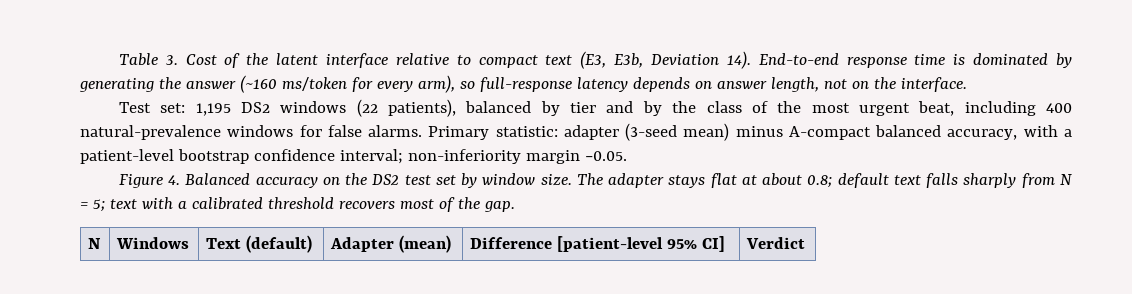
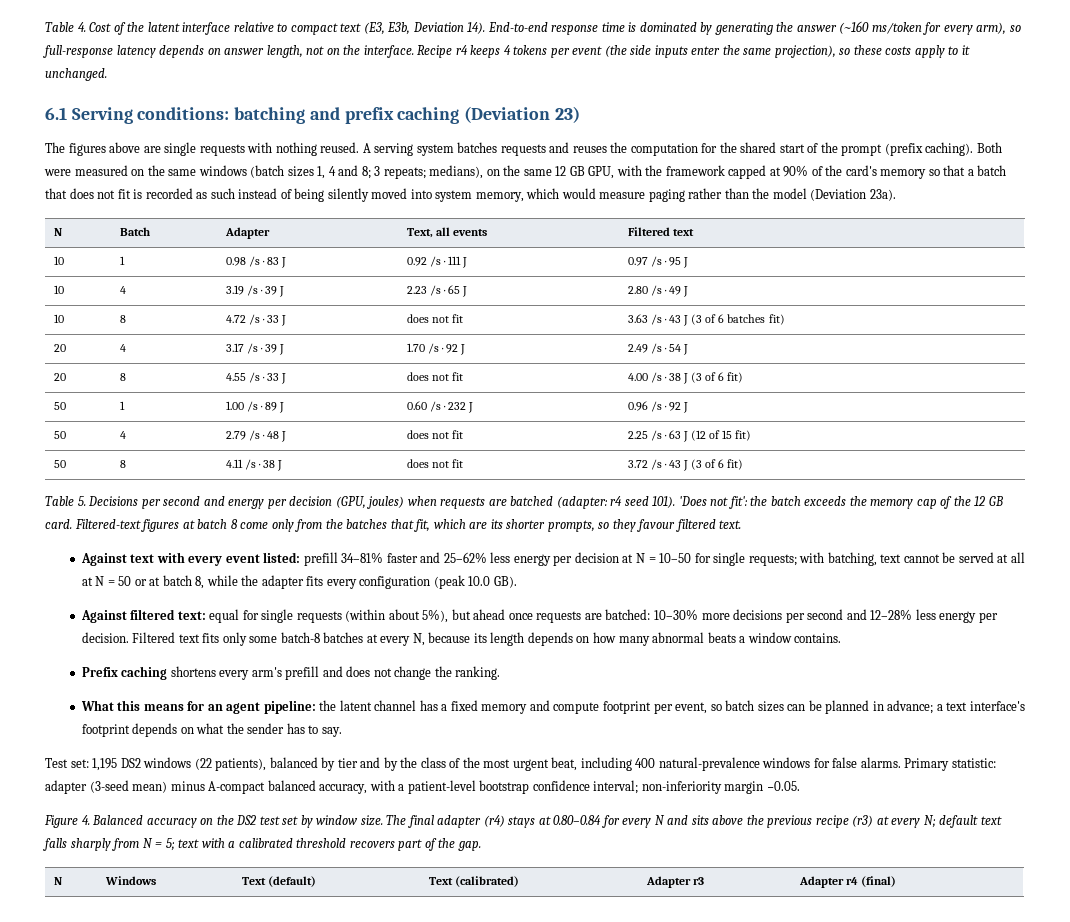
[118,53,178,66] Table 3. -> [45,22,86,32] Table 4.
(967, 84) none -> [417,45,970,58] [45,68,107,81] [45,106,580,124] [45,142,1002,156] [44,165,1007,179] [45,188,896,202] [53,228,62,236] [119,227,150,236] [224,227,270,239] [406,227,487,238] [627,227,694,236] [53,256,64,265] [119,256,125,265] [225,256,286,268] [406,256,467,268] [627,256,688,268] [53,285,64,294] [119,286,126,294] [225,285,284,297] [406,285,467,297] [627,285,688,297] [53,314,64,323] [119,315,126,323] [225,314,286,326] [406,314,463,323] [627,314,785,326] [53,344,66,352] [119,344,126,352] [225,343,284,355] [406,343,465,355] [627,343,688,355] [53,373,66,381] [119,373,126,381] [225,372,286,384] [406,372,463,381] [627,372,744,384] [53,402,66,410] [119,401,125,410] [225,401,284,413] [406,401,473,413] [627,401,688,413] [53,431,66,439] [119,431,126,439] [225,430,286,442] [406,430,463,439] [627,430,752,442] [53,460,66,468] [119,460,126,468] [225,459,282,471] [406,459,463,468] [627,459,744,471] [45,496,1003,509] [45,519,742,532] [80,552,1025,566] [81,575,517,589] [80,609,998,623] [81,632,842,646] [81,666,501,680] [80,700,1025,714] [81,723,342,737] Recipe r4 keeps 4 tokens per event (the side inputs enter the same projection), so these costs apply to it unchanged. // 6.1 Serving conditions: batching and prefix caching (Deviation 23) // The figures above are single requests with nothing reused. A serving system batches requests and reuses the computation for the shared start of the prompt (prefix caching). Both were measured on the same windows (batch sizes 1, 4 and 8; 3 repeats; medians), on the same 12 GB GPU, with the framework capped at 90% of the card's memory so that a batch that does not fit is recorded as such instead of being silently moved into system memory, which would measure paging rather than the model (Deviation 23a). // N | Batch | Adapter | Text, all events | Filtered text // 10 | 1 | 0.98 /s · 83 J | 0.92 /s · 111 J | 0.97 /s · 95 J // 10 | 4 | 3.19 /s · 39 J | 2.23 /s · 65 J | 2.80 /s · 49 J // 10 | 8 | 4.72 /s · 33 J | does not fit | 3.63 /s · 43 J (3 of 6 batches fit) // 20 | 4 | 3.17 /s · 39 J | 1.70 /s · 92 J | 2.49 /s · 54 J // 20 | 8 | 4.55 /s · 33 J | does not fit | 4.00 /s · 38 J (3 of 6 fit) // 50 | 1 | 1.00 /s · 89 J | 0.60 /s · 232 J | 0.96 /s · 92 J // 50 | 4 | 2.79 /s · 48 J | does not fit | 2.25 /s · 63 J (12 of 15 fit) // 50 | 8 | 4.11 /s · 38 J | does not fit | 3.72 /s · 43 J (3 of 6 fit) // Table 5. Decisions per second and energy per decision (GPU, joules) when requests are batched (adapter: r4 seed 101). 'Does not fit': the batch exceeds the memory cap of the 12 GB card. Filtered-text figures at batch 8 come only from the batches that fit, which are its shorter prompts, so they favour filtered text. // Against text with every event listed: prefill 34–81% faster and 25–62% less energy per decision at N = 10–50 for single requests; with batching, text cannot be served at all at N = 50 or at batch 8, while the adapter fits every configuration (peak 10.0 GB). // Against filtered text: equal for single requests (within about 5%), but ahead once requests are batched: 10–30% more decisions per second and 12–28% less energy per decision. Filtered text fits only some batch-8 batches at every N, because its length depends on how many abnormal beats a window contains. // Prefix caching shortens every arm's prefill and does not change the ranking. // What this means for an agent pipeline: the latent channel has a fixed memory and compute footprint per event, so batch sizes can be planned in advance; a text interface's footprint depends on what the sender has to say.
[608,173,833,188] adapter stays flat at about 0.8; -> [407,815,936,828] final adapter (r4) stays at 0.80–0.84 for every N and sits above the previous recipe (r3) at every N;
[399,199,434,209] most -> [398,839,423,851] part
[330,235,452,253] [470,236,726,252] [746,237,806,249] | Adapter (mean) | Difference [patient-level 95% CI] | Verdict -> [428,876,519,887] [645,876,704,888] [798,876,896,888] | Text (calibrated) | Adapter r3 | Adapter r4 (final)

